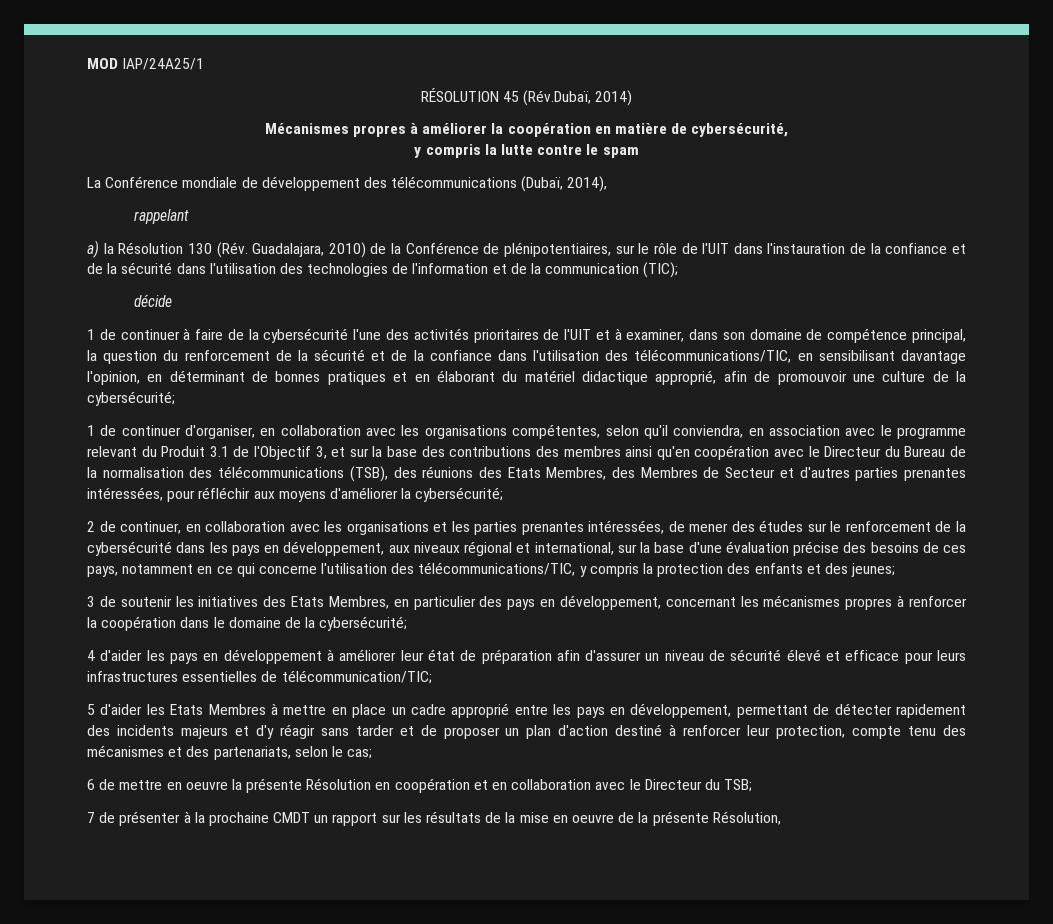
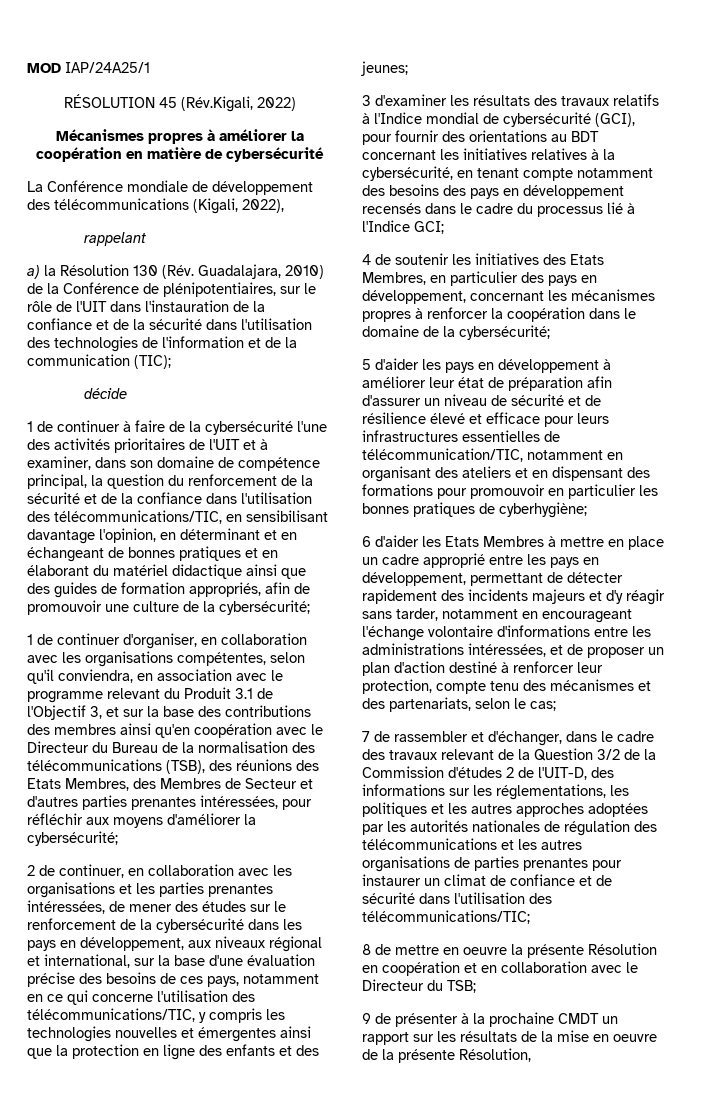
[523,90,633,106] (Rév.Dubaï, 2014) -> [180,96,296,112] (Rév.Kigali, 2022)
[691,123,789,137] [414,144,639,158] cybersécurité, // y compris la lutte contre le spam -> [226,147,324,162] cybersécurité
[521,176,608,192] (Dubaï, 2014), -> [193,198,284,214] (Kigali, 2022),
(245, 376) none -> [264,530,297,540] [27,547,104,562] et en échangeant
[655,370,717,385] approprié, -> [246,564,306,579] [27,582,261,598] ainsi que des guides de formation appropriés,
[643,563,724,577] la protection -> [266,1009,285,1020] [27,1026,311,1042] [27,1044,195,1060] les technologies nouvelles et émergentes ainsi que la protection en ligne
(95, 601) none -> [375,94,659,106] [362,112,635,127] [362,130,599,145] [362,148,615,160] [362,166,653,181] [362,184,624,199] [362,202,635,217] [362,220,444,234] [362,254,371,265] d'examiner les résultats des travaux relatifs à l'Indice mondial de cybersécurité (GCI), pour fournir des orientations au BDT concernant les initiatives relatives à la cybersécurité, en tenant compte notamment des besoins des pays en développement recensés dans le cadre du processus lié à l'Indice GCI; // 4
[87,650,95,661] 4 -> [362,359,371,370] 5
(782, 655) none -> [568,395,601,406] [362,412,426,424] et de résilience
[281,670,432,684] [87,704,95,715] télécommunication/TIC; // 5 -> [362,448,623,462] [362,466,650,482] [362,484,658,499] [362,502,587,518] [362,536,371,547] télécommunication/TIC, notamment en organisant des ateliers et en dispensant des formations pour promouvoir en particulier les bonnes pratiques de cyberhygiène; // 6
[355,725,394,736] tarder -> [396,608,632,623] [362,625,651,641] [362,643,546,657] tarder, notamment en encourageant l'échange volontaire d'informations entre les administrations intéressées,
[87,779,95,790] 6 -> [362,731,654,746] [362,748,656,761] [362,766,614,780] [362,784,629,800] [362,802,648,817] [362,820,657,836] [362,838,582,850] [362,856,622,872] [362,874,612,886] [362,892,552,904] [362,910,530,924] [362,944,371,955] 7 de rassembler et d'échanger, dans le cadre des travaux relevant de la Question 3/2 de la Commission d'études 2 de l'UIT-D, des informations sur les réglementations, les politiques et les autres approches adoptées par les autorités nationales de régulation des télécommunications et les autres organisations de parties prenantes pour instaurer un climat de confiance et de sécurité dans l'utilisation des télécommunications/TIC; // 8
[87,812,95,823] 7 -> [362,1013,371,1024] 9

